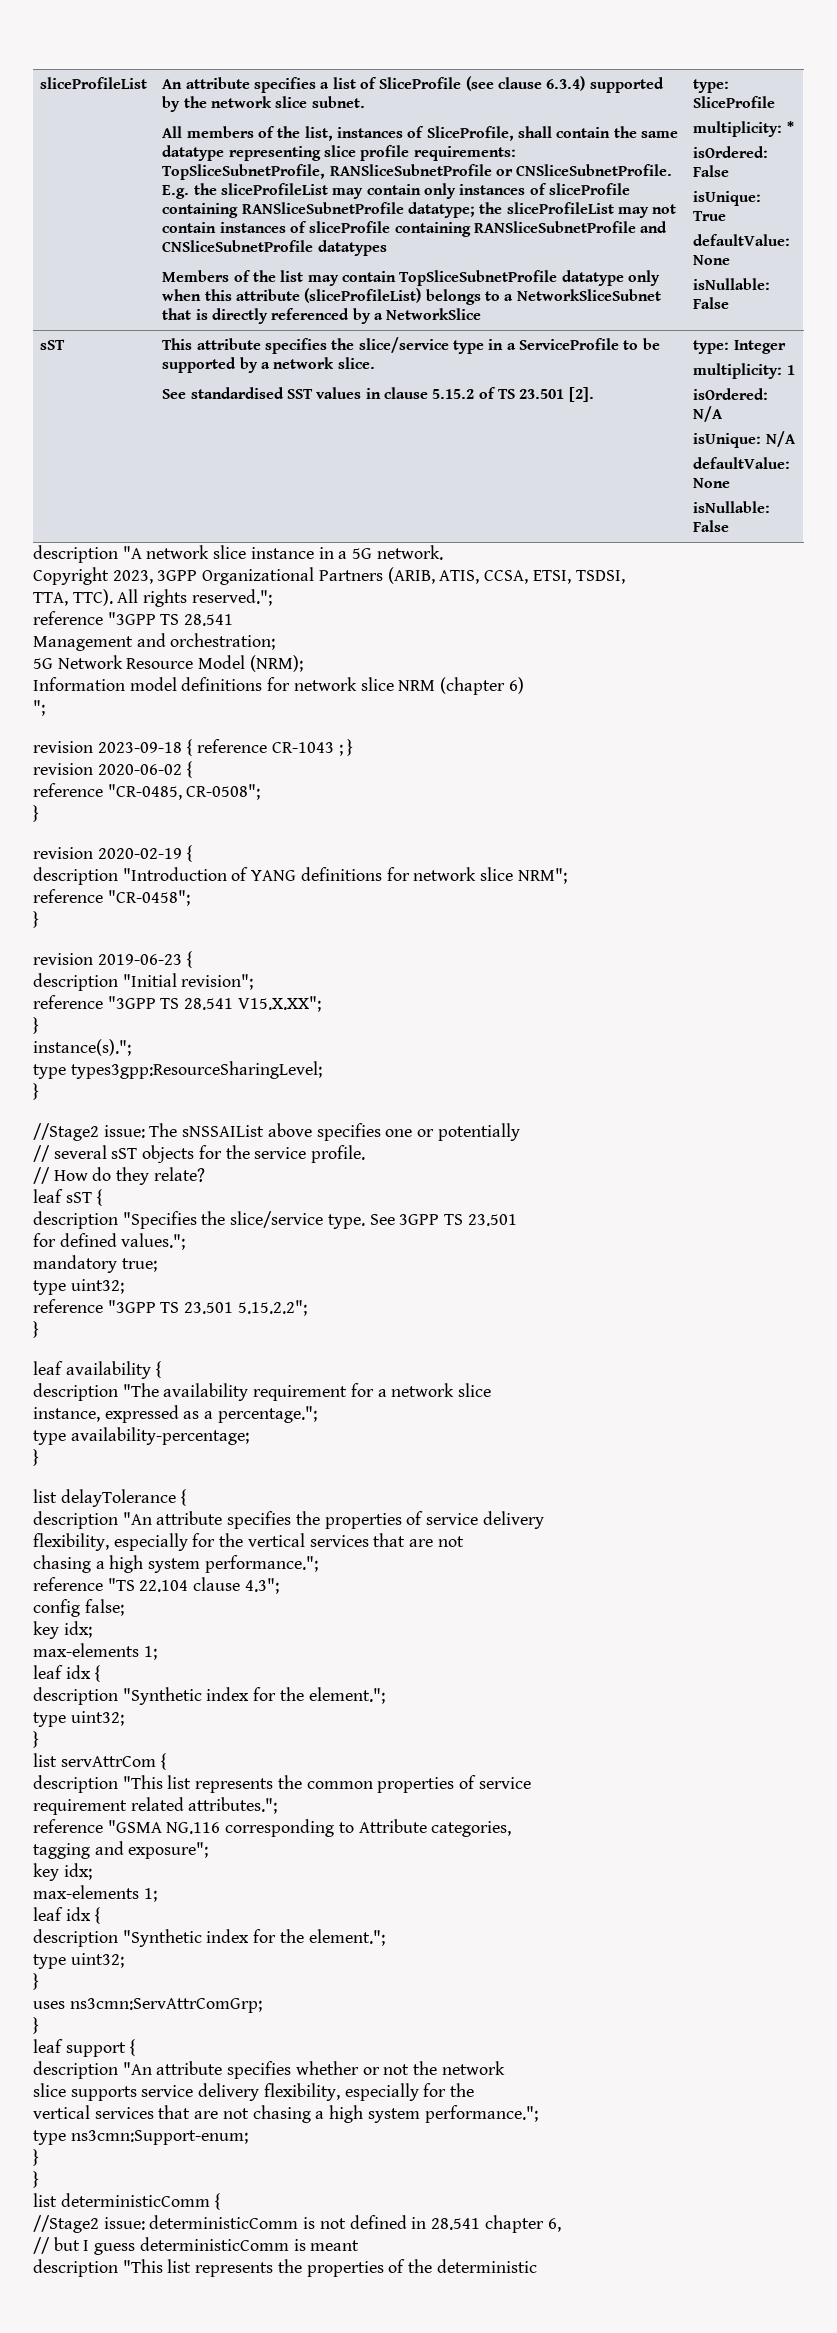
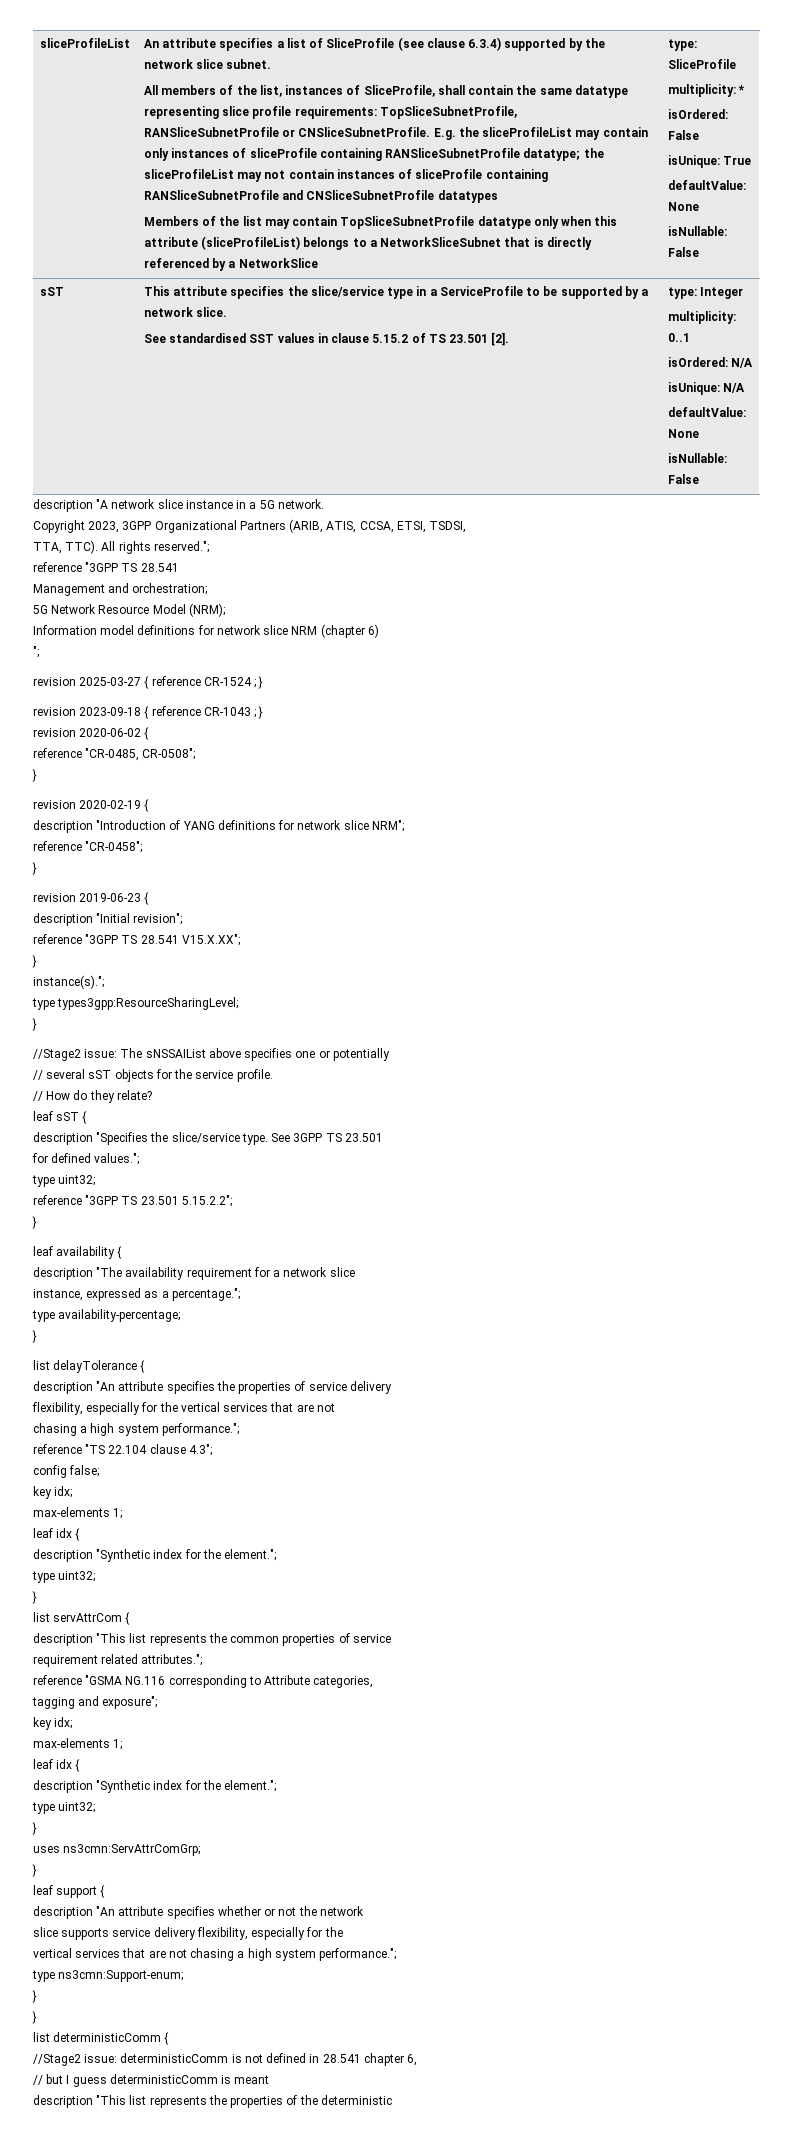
[786,365,795,375] 1 -> [667,333,690,342] 0..1
(45, 708) none -> [33,676,264,689] // revision 2025-03-27 { reference CR-1524 ; }
[33,1255,157,1273] // mandatory true; -> (140, 1159) none

